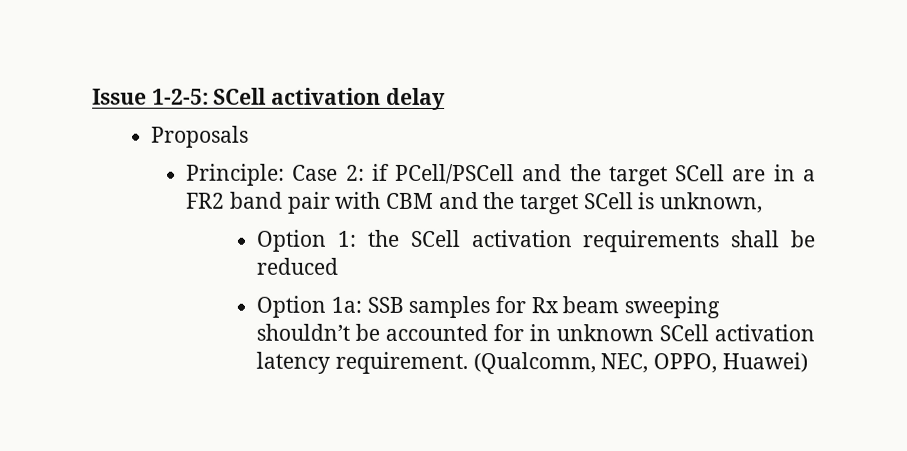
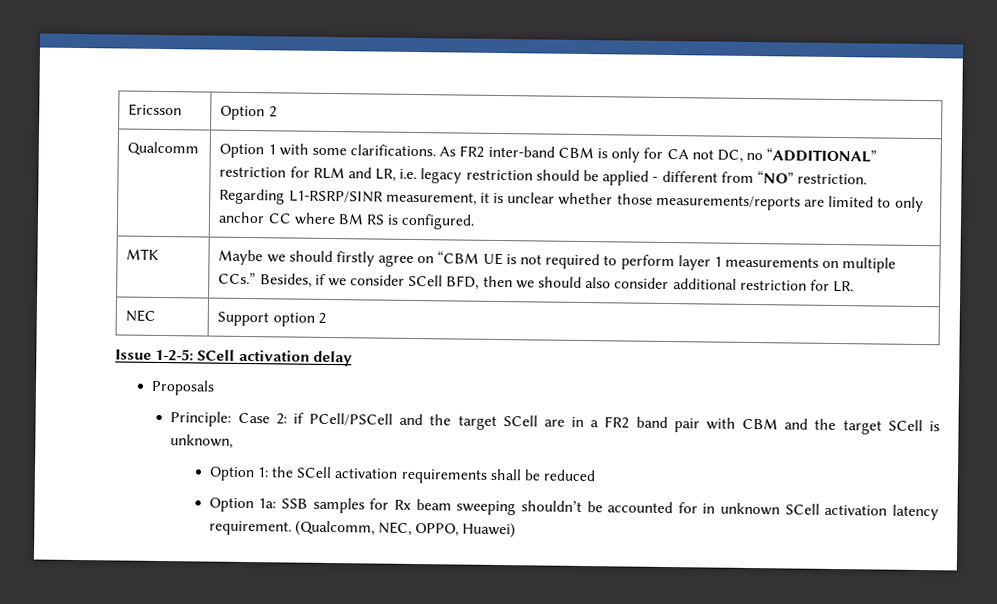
(92, 96) none -> [128,103,183,117] [220,105,277,121] [127,141,200,157] [219,143,878,163] [219,166,868,186] [219,188,924,213] [218,211,476,230] [126,248,160,260] [218,249,897,273] [218,272,855,293] [125,309,157,322] [217,311,326,327] Ericsson | Option 2 // Qualcomm | Option 1 with some clarifications. As FR2 inter-band CBM is only for CA not DC, no “ADDITIONAL” restriction for RLM and LR, i.e. legacy restriction should be applied - different from “NO” restriction. Regarding L1-RSRP/SINR measurement, it is unclear whether those measurements/reports are limited to only anchor CC where BM RS is configured. // MTK | Maybe we should firstly agree on “CBM UE is not required to perform layer 1 measurements on multiple CCs.” Besides, if we consider SCell BFD, then we should also consider additional restriction for LR. // NEC | Support option 2 //

